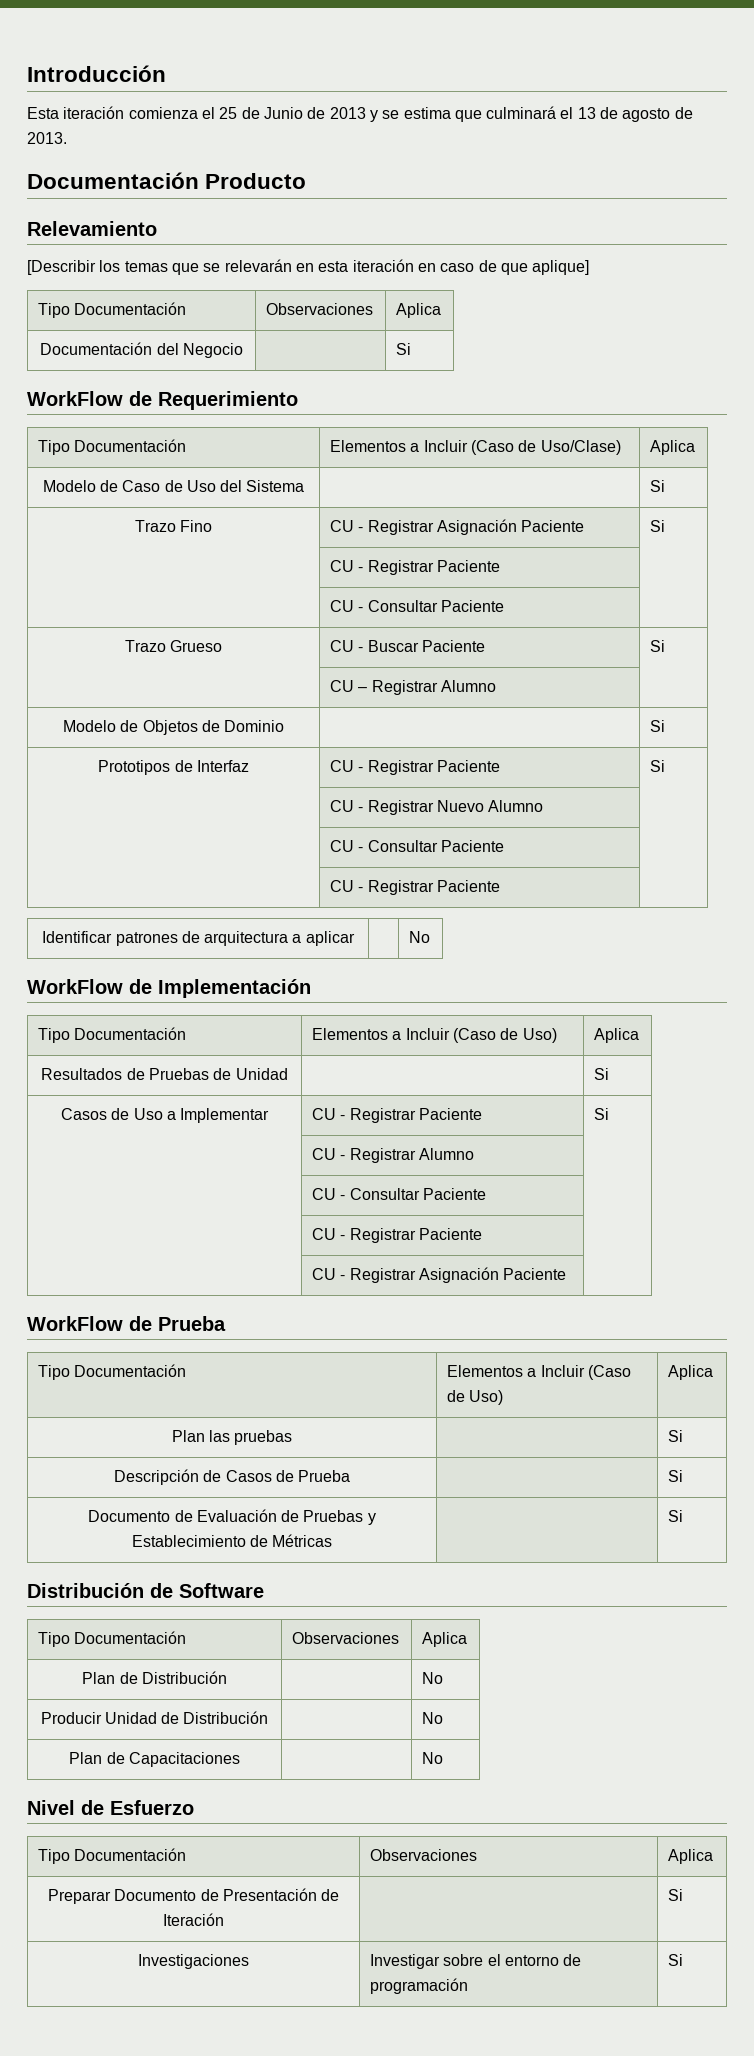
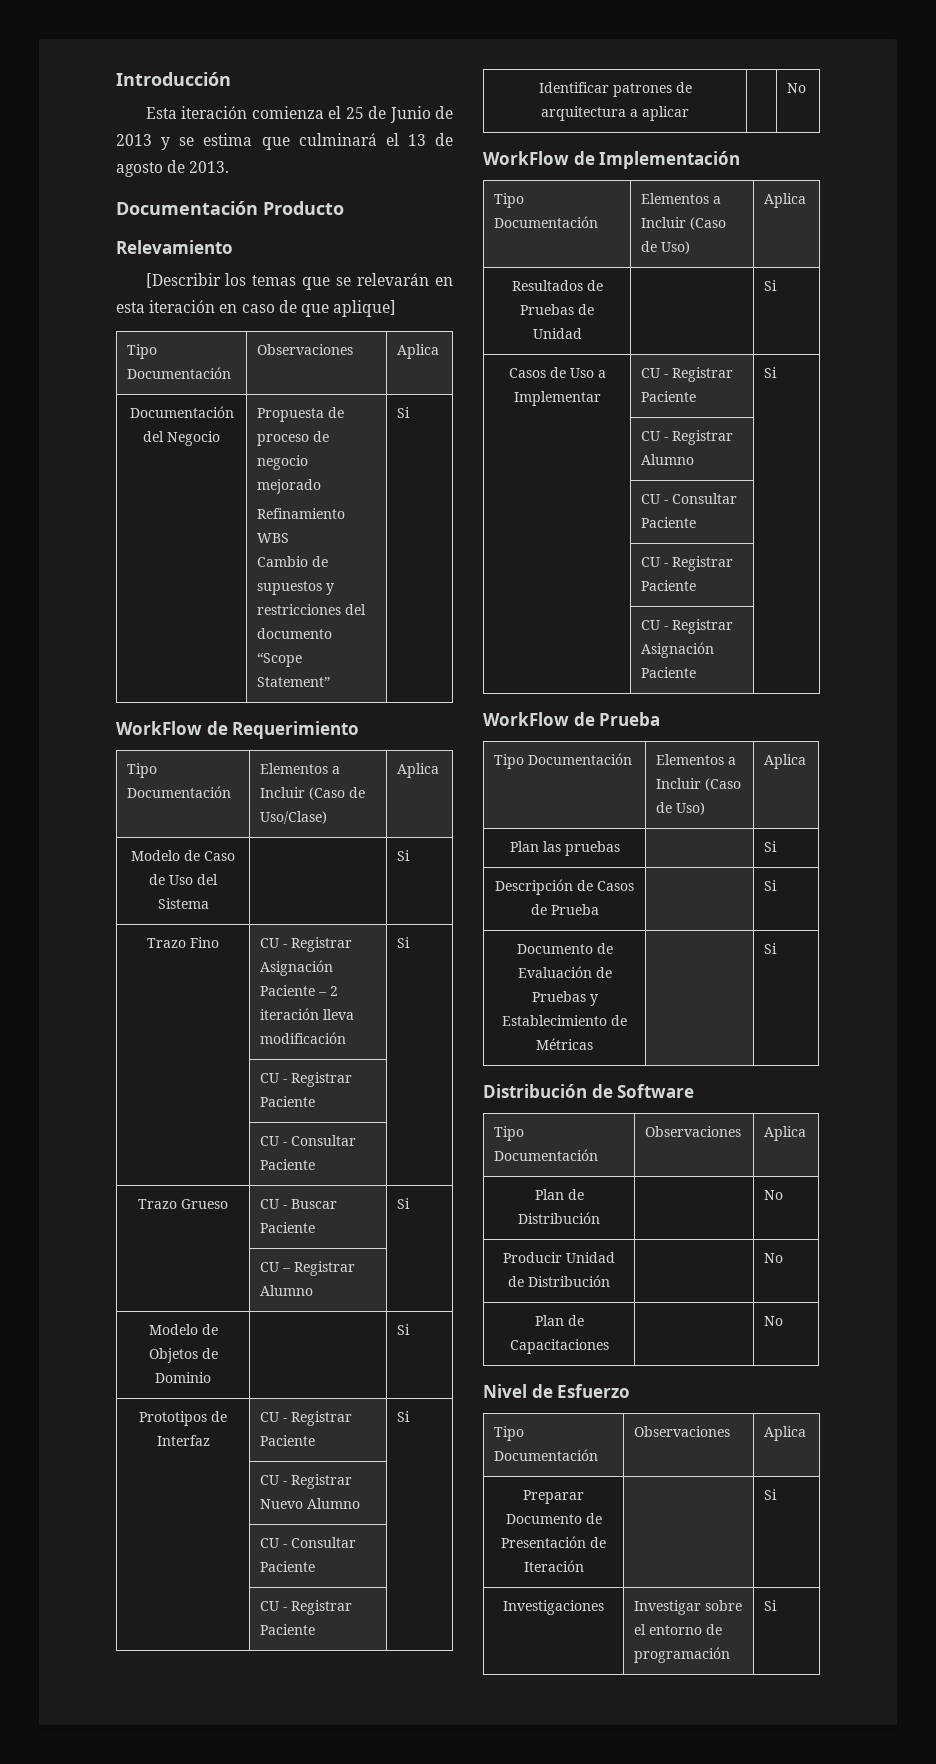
(243, 350) none -> [257,407,345,422] [257,431,330,446] [257,455,309,470] [257,479,322,494] [257,508,346,519] [257,533,290,543] [257,556,329,567] [257,581,335,595] [257,604,367,615] [257,628,333,639] [257,652,303,667] [257,677,331,687] Propuesta de proceso de negocio mejorado // Refinamiento WBS // Cambio de supuestos y restricciones del documento “Scope Statement”
(585, 526) none -> [318,986,339,996] [260,1008,355,1020] [260,1032,347,1044] – 2 iteración lleva modificación

